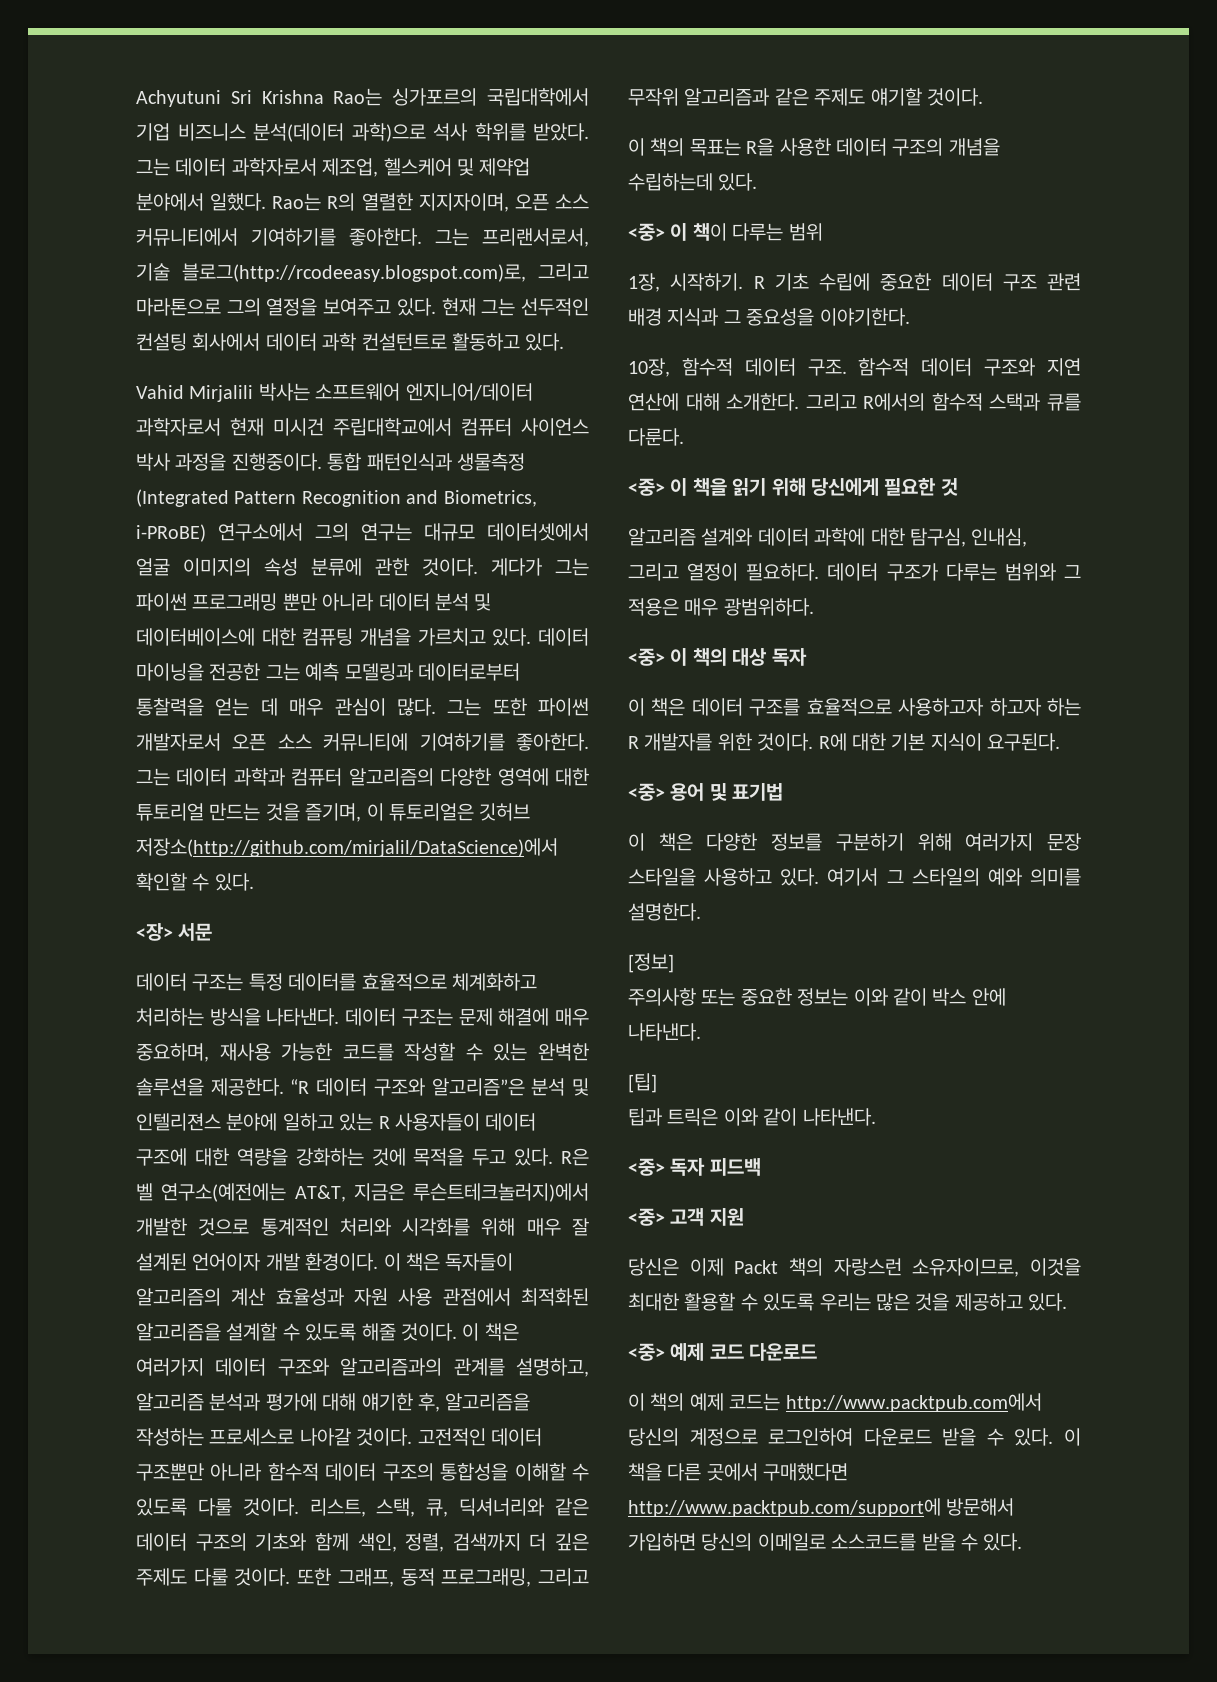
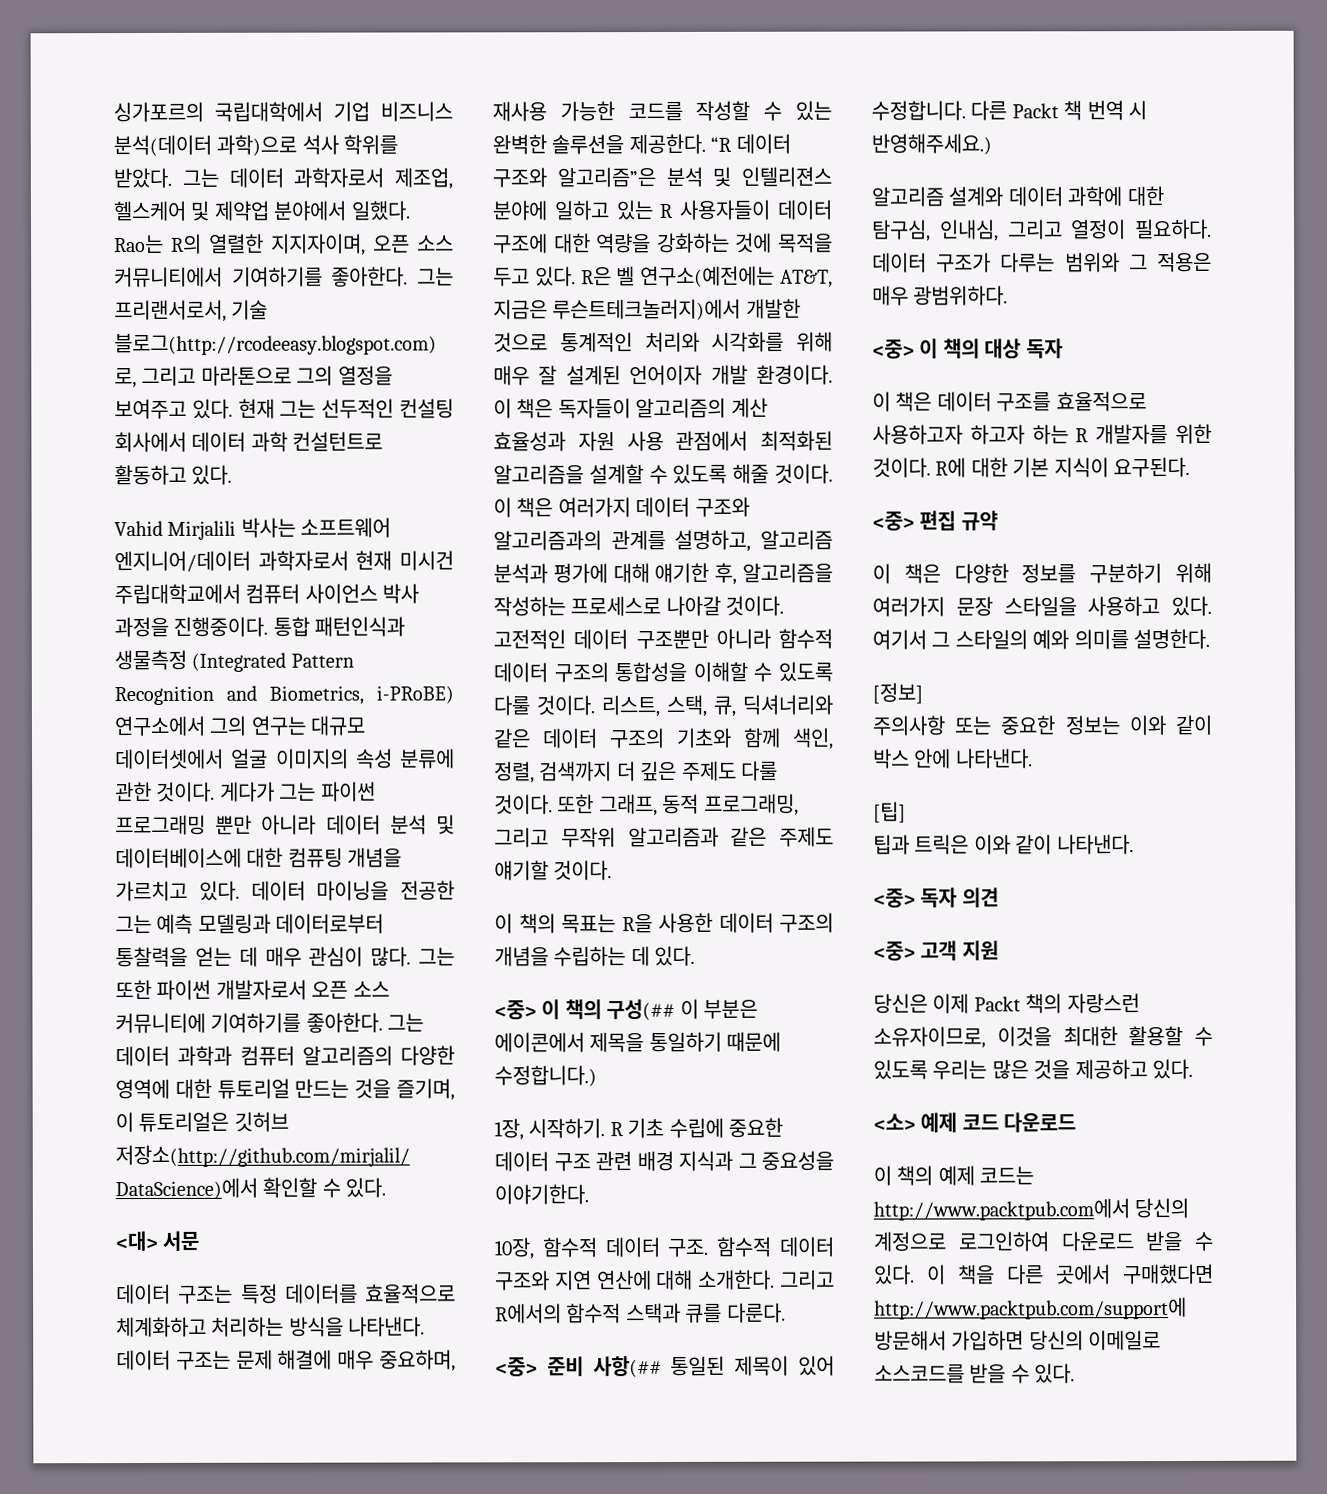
[136,88,383,107] Achyutuni Sri Krishna Rao는 -> (113, 112) none
[136,923,173,941] <장> -> [115,1230,158,1252] <대>
[628,173,713,191] 수립하는데 -> [553,946,650,967] 수립하는 데
[692,223,823,241] 책이 다루는 범위 -> [564,998,758,1021] [494,1031,782,1053] [494,1065,597,1087] 책의 구성(## 이 부분은 에이콘에서 제목을 통일하기 때문에 수정합니다.)
[670,478,958,496] 이 책을 읽기 위해 당신에게 필요한 것 -> [546,1355,835,1378] [871,100,1147,121] [871,133,992,155] 준비 사항(## 통일된 제목이 있어 수정합니다. 다른 Packt 책 번역 시 반영해주세요.)
[670,783,784,801] 용어 및 표기법 -> [919,510,998,531] 편집 규약
[709,1158,761,1176] 피드백 -> [961,887,999,908] 의견
[628,1343,665,1361] <중> -> [873,1113,916,1131] <소>

